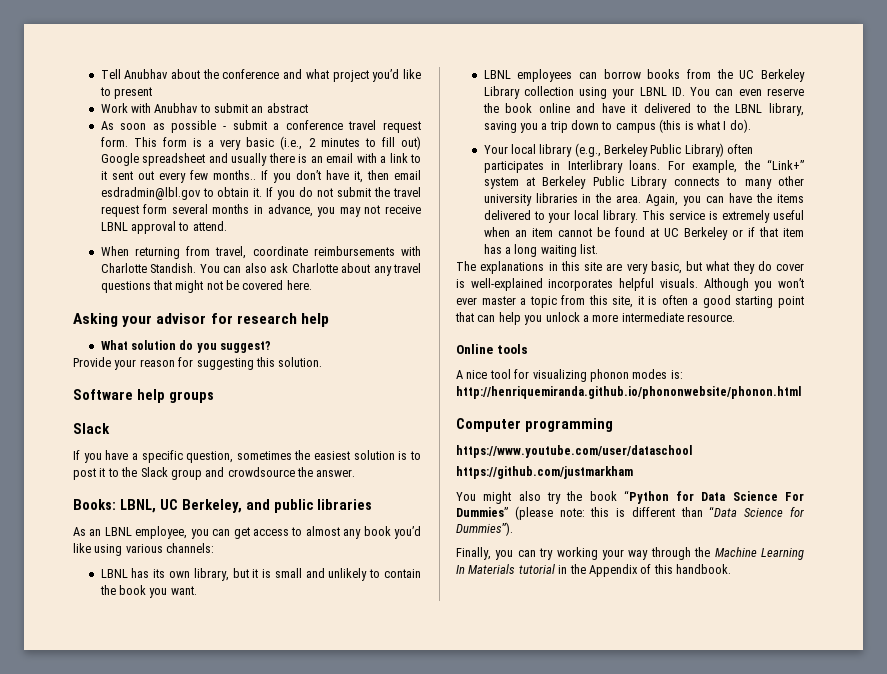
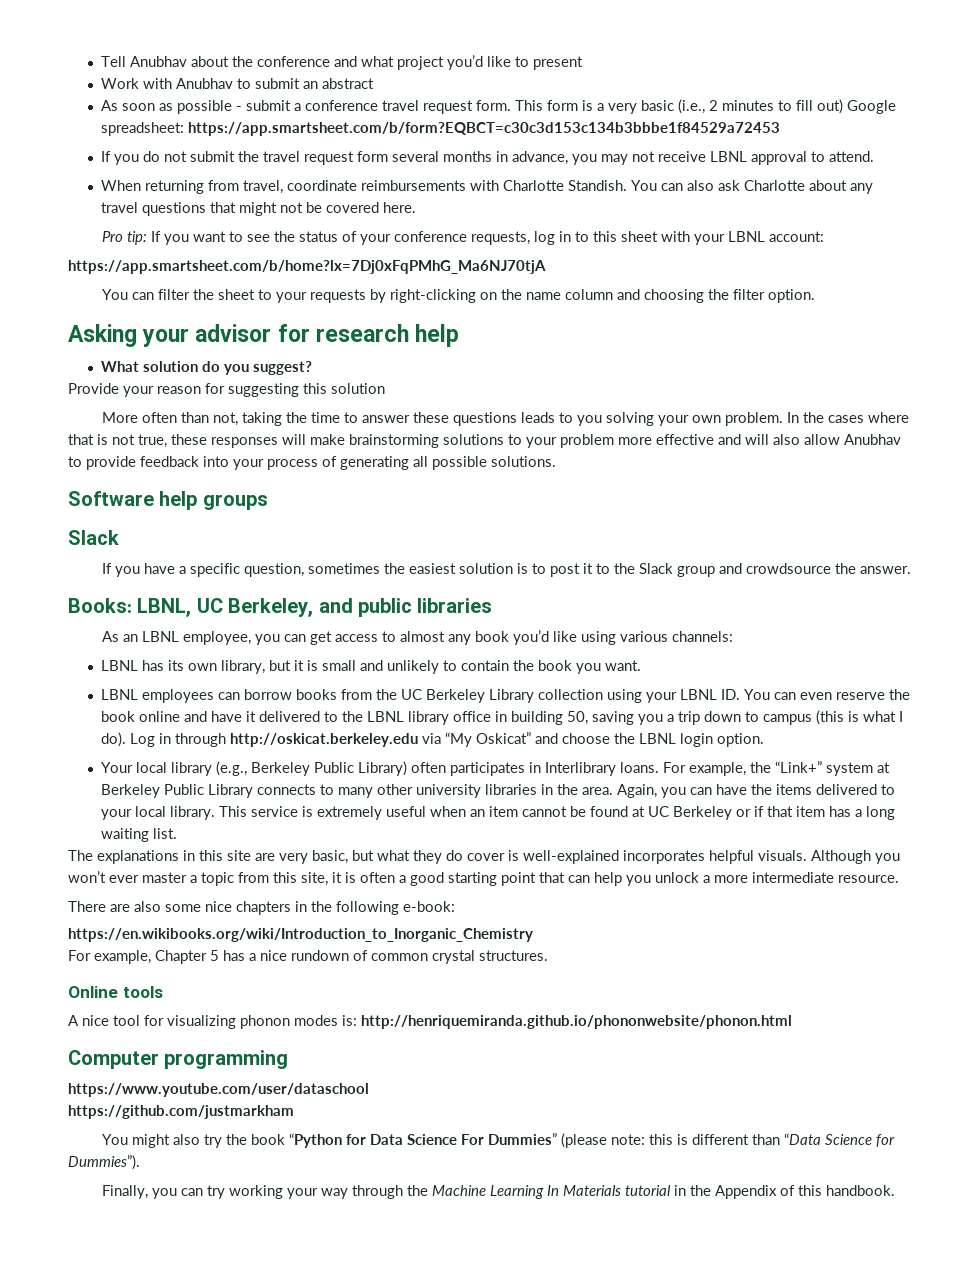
[142,153,421,166] [100,170,422,183] [100,187,263,200] spreadsheet and usually there is an email with a link to it sent out every few months.. If you don’t have it, then email esdradmin@lbl.gov to obtain it. -> [100,122,780,136] spreadsheet: https://app.smartsheet.com/b/form?EQBCT=c30c3d153c134b3bbbe1f84529a72453 //
(312, 285) none -> [101,231,824,245] [68,260,546,274] [101,289,815,303] // Pro tip: If you want to see the status of your conference requests, log in to this sheet with your LBNL account: // https://app.smartsheet.com/b/home?lx=7Dj0xFqPMhG_Ma6NJ70tjA // You can filter the sheet to your requests by right-clicking on the name column and choosing the filter option.
[278,357,323,367] solution. -> [331,383,385,394] [101,412,909,426] [68,434,901,448] [68,456,556,470] solution // More often than not, taking the time to answer these questions leads to you solving your own problem. In the cases where that is not true, these responses will make brainstorming solutions to your problem more effective and will also allow Anubhav to provide feedback into your process of generating all possible solutions.
[769,103,804,116] library, -> [407,711,588,725] library office in building 50,
(751, 126) none -> [129,732,764,747] Log in through http://oskicat.berkeley.edu via “My Oskicat” and choose the LBNL login option.
(735, 318) none -> [68,901,455,915] [68,928,533,942] [68,950,548,964] // There are also some nice chapters in the following e-book: // https://en.wikibooks.org/wiki/Introduction_to_Inorganic_Chemistry // For example, Chapter 5 has a nice rundown of common crystal structures.

